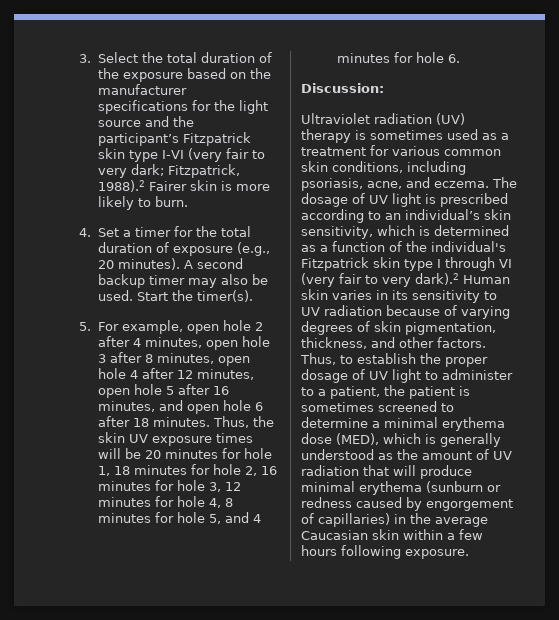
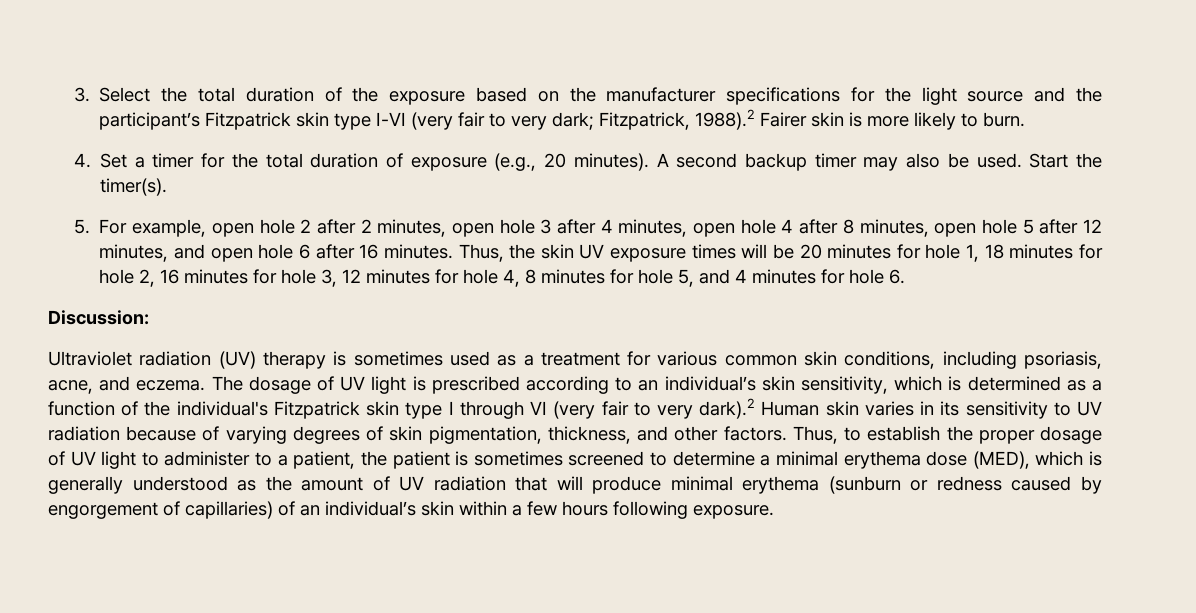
[132,338,141,347] 4 -> [360,219,372,233] 2
[144,354,153,363] 8 -> [600,219,613,233] 4
[176,370,193,379] 12 -> [842,219,854,234] 8
[212,386,229,395] 16 -> [1083,219,1103,233] 12
[132,418,149,427] 18 -> [359,244,379,259] 16
[394,513,488,527] [301,530,368,540] in the average Caucasian -> [278,501,416,516] of an individual’s

